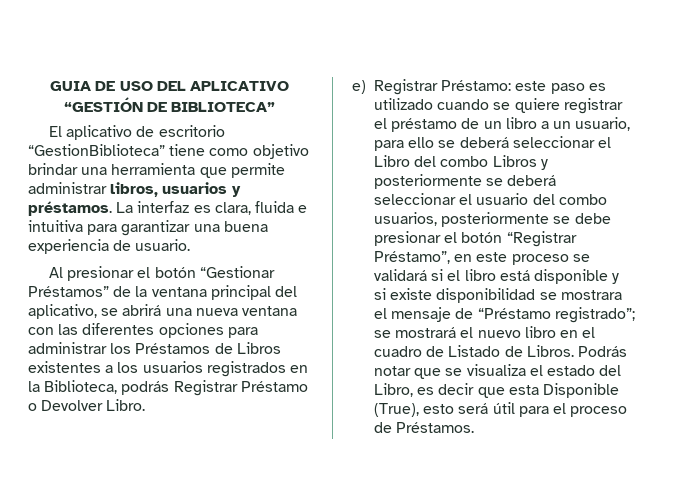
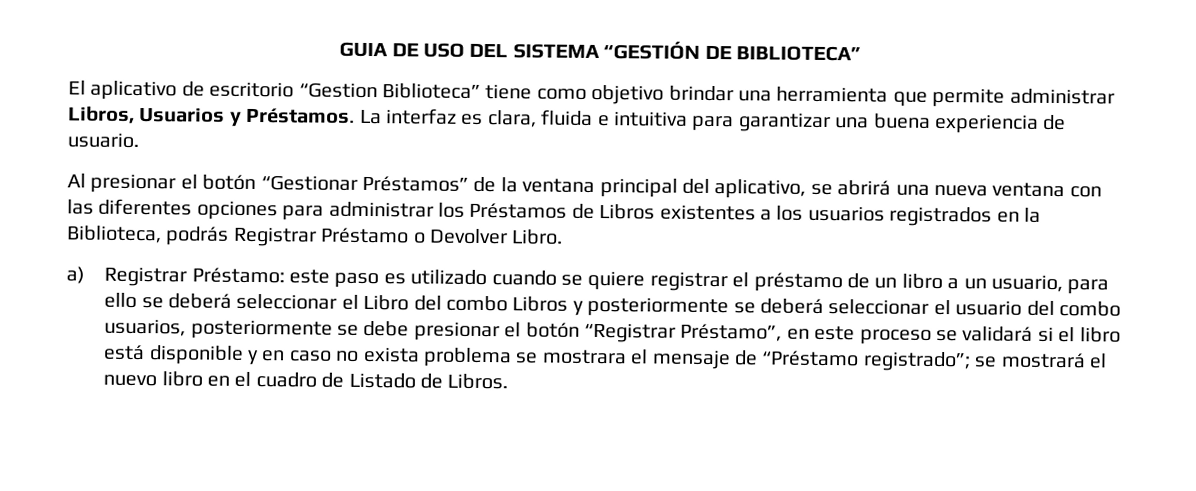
[189,81,289,91] APLICATIVO -> [512,43,600,60] SISTEMA
[28,144,165,156] “GestionBiblioteca” -> [298,82,481,99] “Gestion Biblioteca”
[110,182,241,197] [28,201,112,216] libros, usuarios y préstamos. -> [68,106,356,127] Libros, Usuarios y Préstamos.
[352,80,366,94] e) -> [66,266,85,284] a)
[373,288,536,303] si existe disponibilidad -> [261,346,512,368] en caso no exista problema
[577,346,627,357] [373,364,622,379] [373,383,619,398] [373,402,628,417] [373,422,475,433] Podrás notar que se visualiza el estado del Libro, es decir que esta Disponible (True), esto será útil para el proceso de Préstamos. -> (509, 381) none

